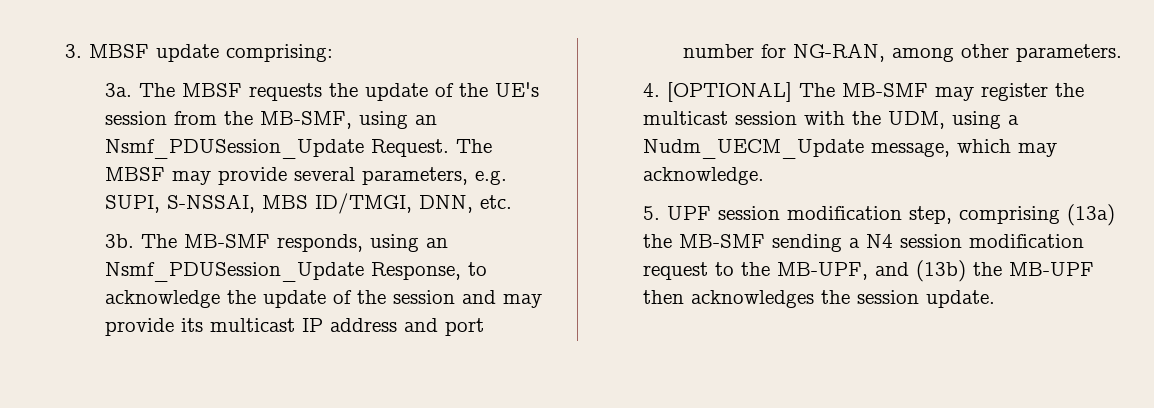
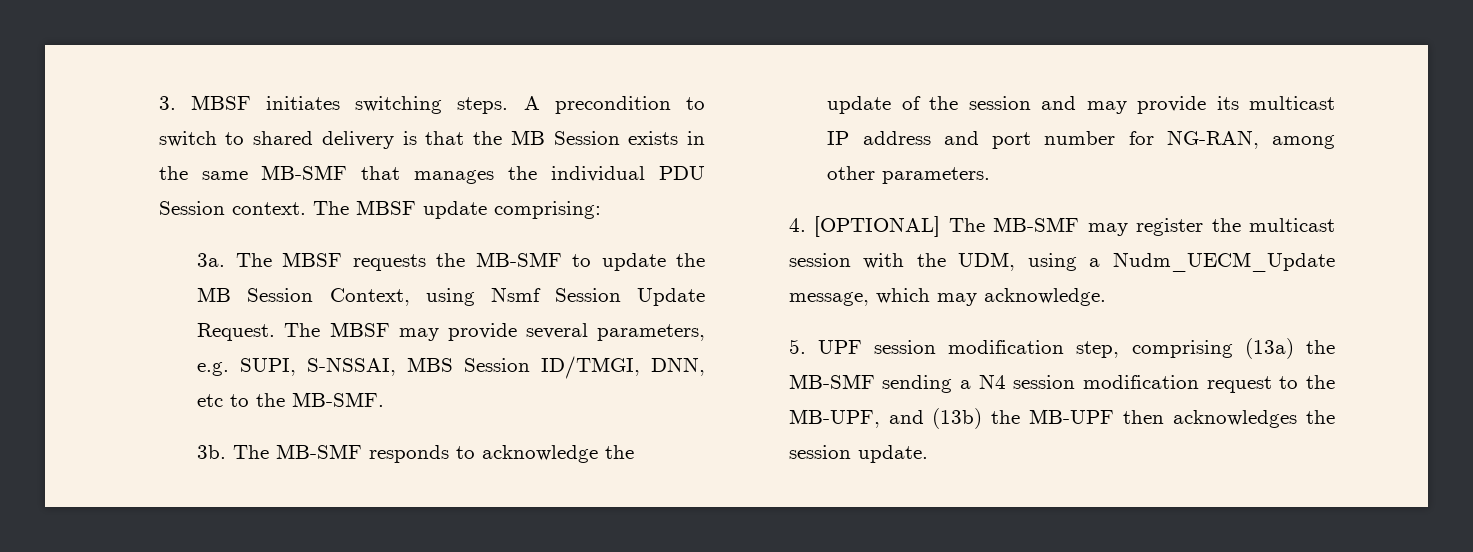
(150, 51) none -> [266,96,705,114] [158,130,705,149] [158,165,705,184] [158,200,416,215] initiates switching steps. A precondition to switch to shared delivery is that the MB Session exists in the same MB-SMF that manages the individual PDU Session context. The MBSF
[365,82,540,101] [105,111,438,129] [105,139,365,159] update of the UE's session from the MB-SMF, using an Nsmf_PDUSession_Update -> [475,252,705,271] [197,287,705,306] MB-SMF to update the MB Session Context, using Nsmf Session Update
(309, 202) none -> [464,358,531,372] Session
[480,195,513,209] etc. -> [197,392,385,407] etc to the MB-SMF.
[277,234,449,252] [105,262,462,282] responds, using an Nsmf_PDUSession_Update Response, -> [369,445,450,463] responds

